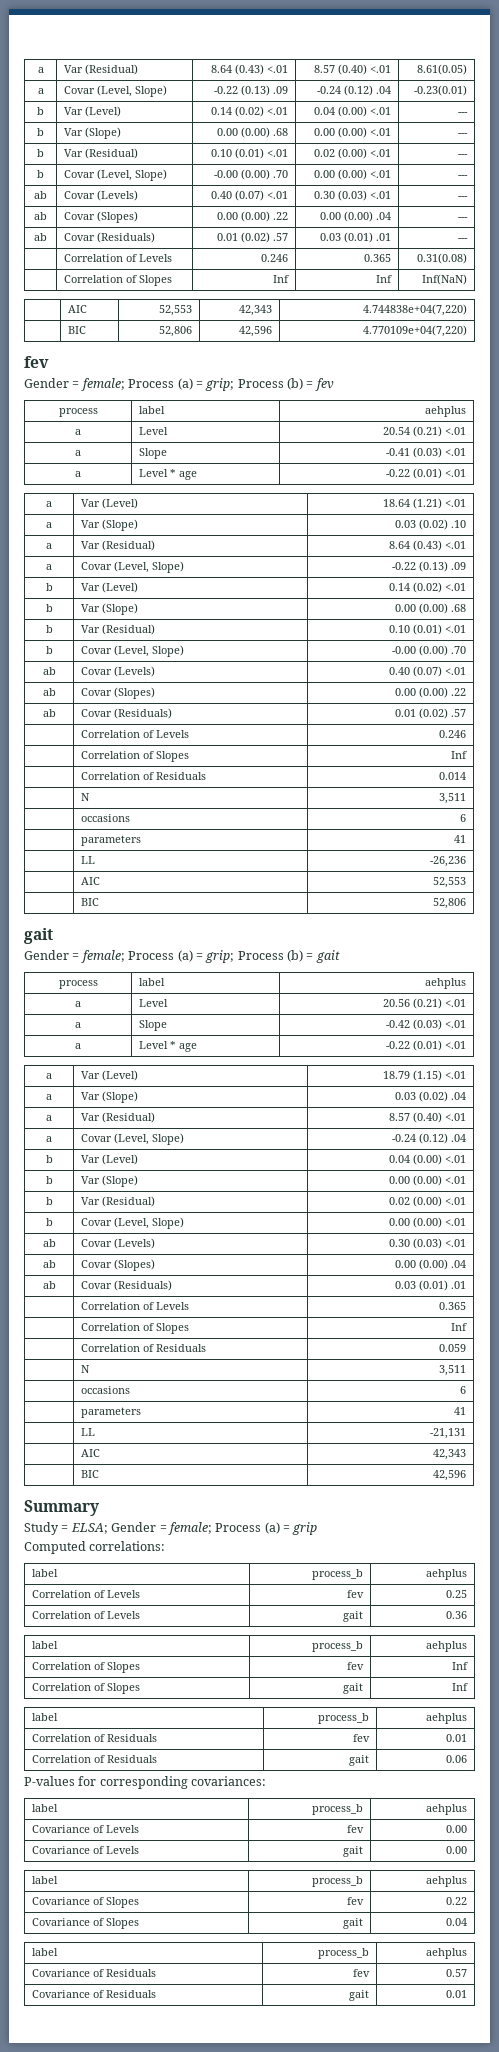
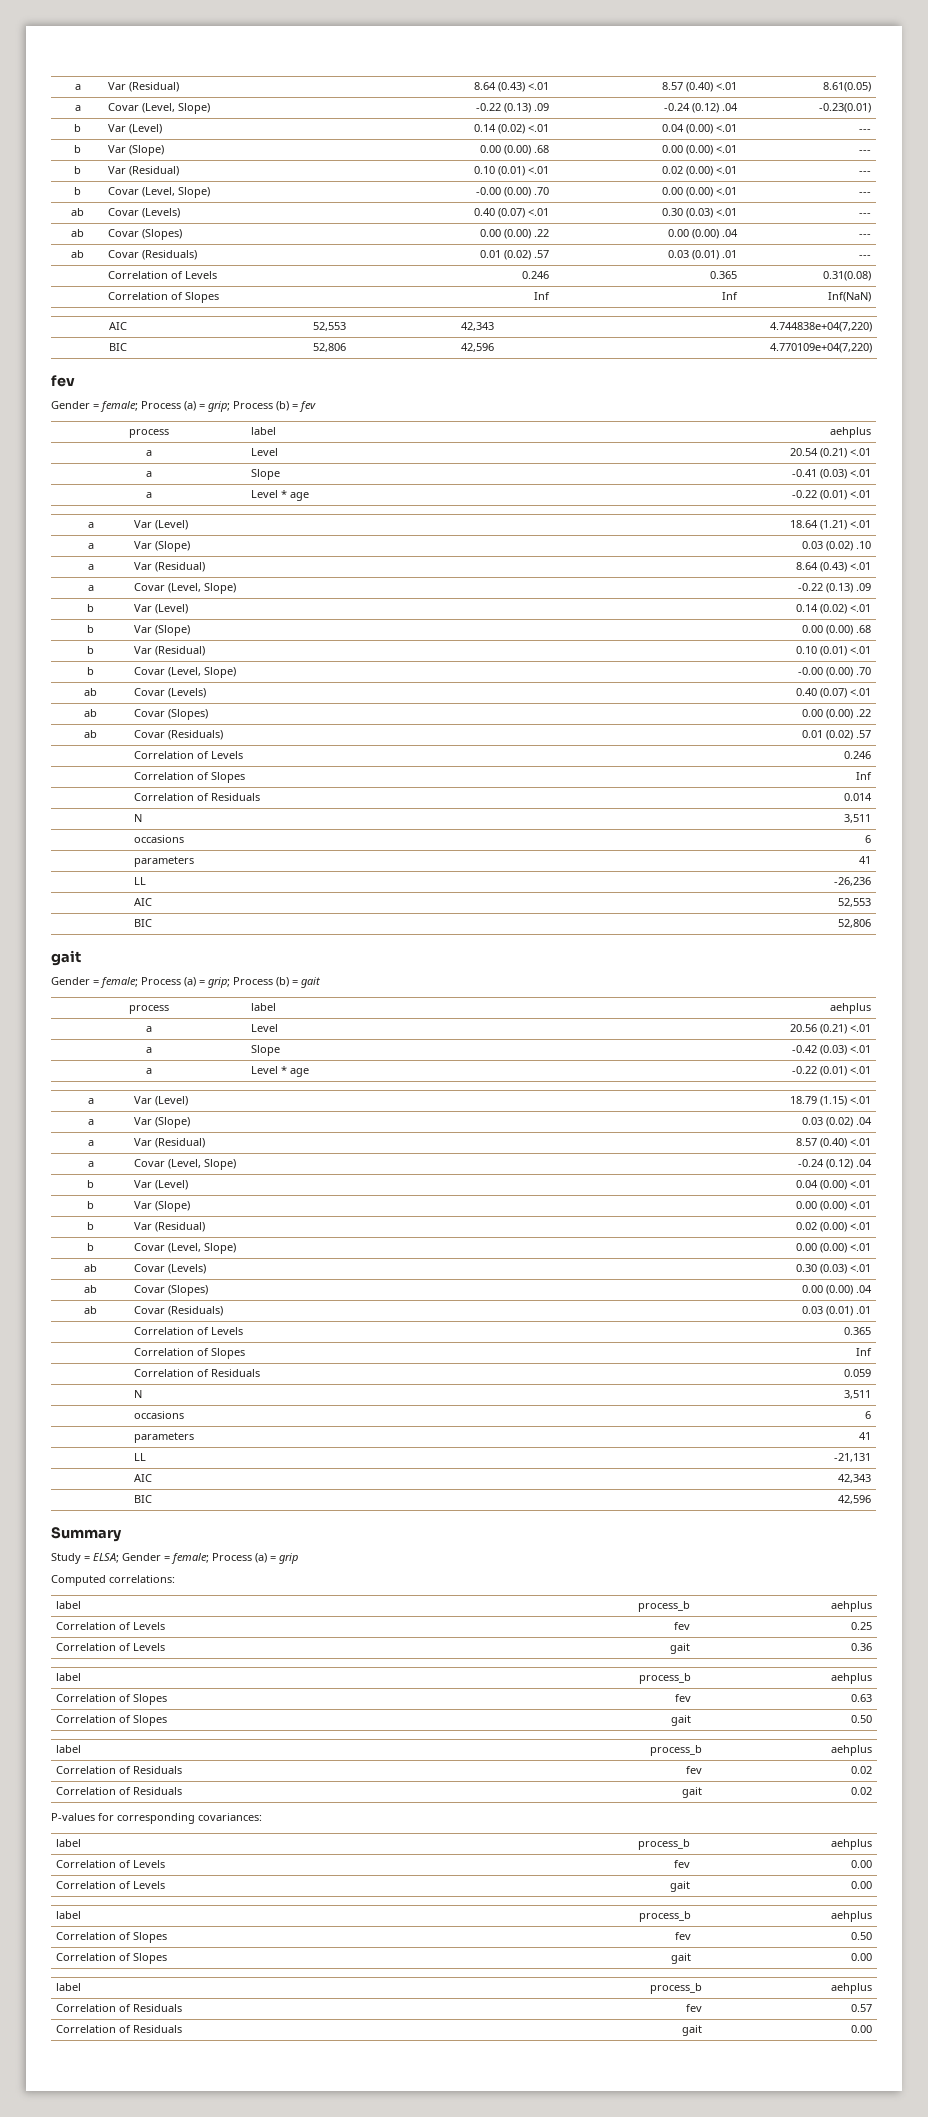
[451,1662,468,1670] [32,1683,141,1694] [342,1683,363,1694] [451,1683,468,1691] [32,1713,59,1721] [317,1713,369,1724] [425,1713,467,1724] [32,1734,158,1742] [352,1734,370,1742] [445,1734,467,1742] [32,1755,158,1763] [348,1755,369,1766] [445,1755,467,1763] Inf // Correlation of Slopes | gait | Inf // label | process_b | aehplus // Correlation of Residuals | fev | 0.01 // Correlation of Residuals | gait | 0.06 -> [850,1694,872,1702] [56,1715,168,1726] [670,1715,691,1726] [850,1715,872,1723] [56,1745,82,1753] [649,1745,702,1756] [830,1745,872,1756] [56,1766,183,1774] [685,1766,702,1774] [850,1766,872,1774] [56,1787,183,1795] [681,1787,702,1798] [850,1787,872,1795] 0.63 // Correlation of Slopes | gait | 0.50 // label | process_b | aehplus // Correlation of Residuals | fev | 0.02 // Correlation of Residuals | gait | 0.02
[32,1825,91,1833] Covariance -> [56,1860,117,1868] Correlation
[32,1846,91,1854] Covariance -> [56,1881,117,1889] Correlation
[32,1897,140,1908] [346,1897,364,1905] [445,1897,467,1905] [32,1918,140,1929] [342,1918,363,1929] [445,1918,467,1926] [32,1948,59,1956] [317,1948,369,1959] [425,1948,467,1959] [32,1969,91,1977] Covariance of Slopes | fev | 0.22 // Covariance of Slopes | gait | 0.04 // label | process_b | aehplus // Covariance -> [56,1932,168,1943] [674,1932,691,1940] [850,1932,872,1940] [56,1953,168,1964] [670,1953,691,1964] [850,1953,872,1961] [56,1983,82,1991] [649,1983,702,1994] [830,1983,872,1994] [56,2004,117,2012] Correlation of Slopes | fev | 0.50 // Correlation of Slopes | gait | 0.00 // label | process_b | aehplus // Correlation
[32,1990,157,1998] [348,1990,369,2001] [445,1990,467,1998] Covariance of Residuals | gait | 0.01 -> [56,2025,183,2033] [681,2025,702,2036] [850,2025,872,2033] Correlation of Residuals | gait | 0.00

